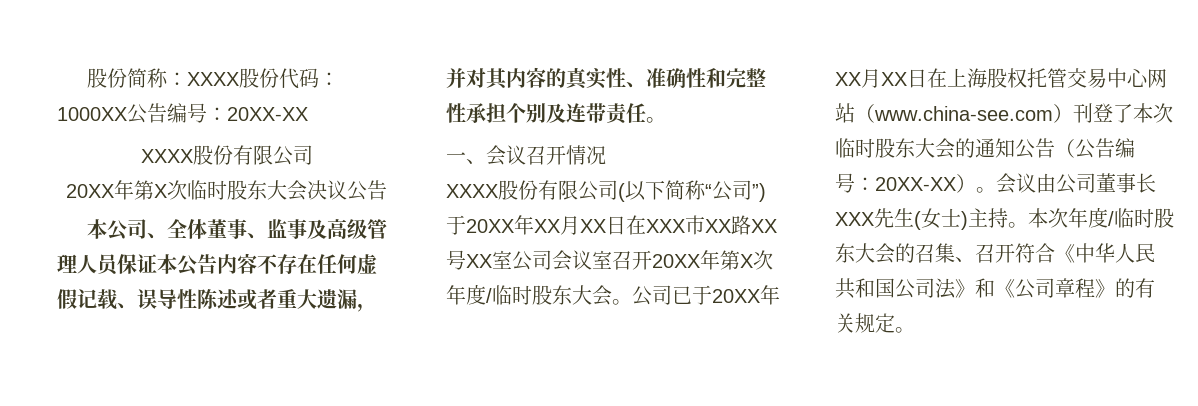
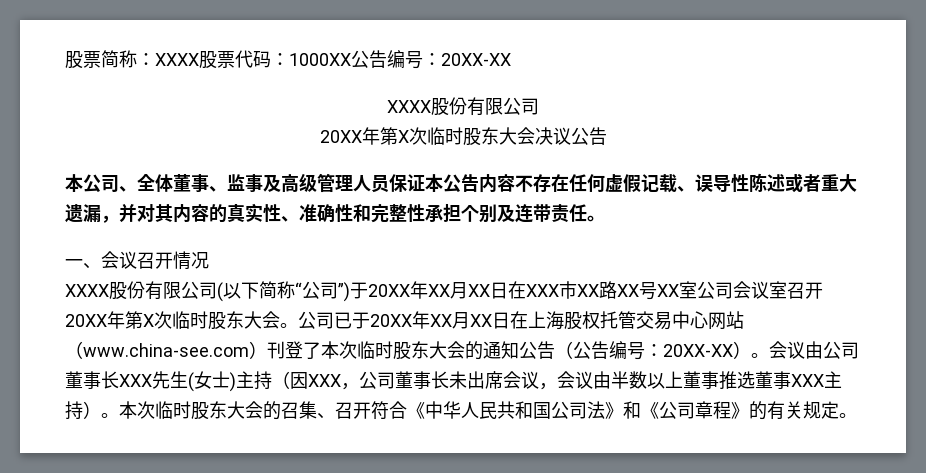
[87,68,128,88] 股份 -> [65,51,101,69] 股票
[259,68,280,88] 份 -> [217,51,235,68] 票
[446,284,492,305] 年度/ -> (172, 320) none
[1008,207,1114,228] 。本次年度/ -> [272,371,842,390] [65,401,155,420] （因XXX，公司董事长未出席会议，会议由半数以上董事推选董事XXX主持）。本次

